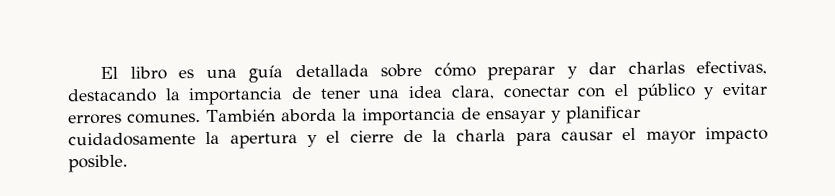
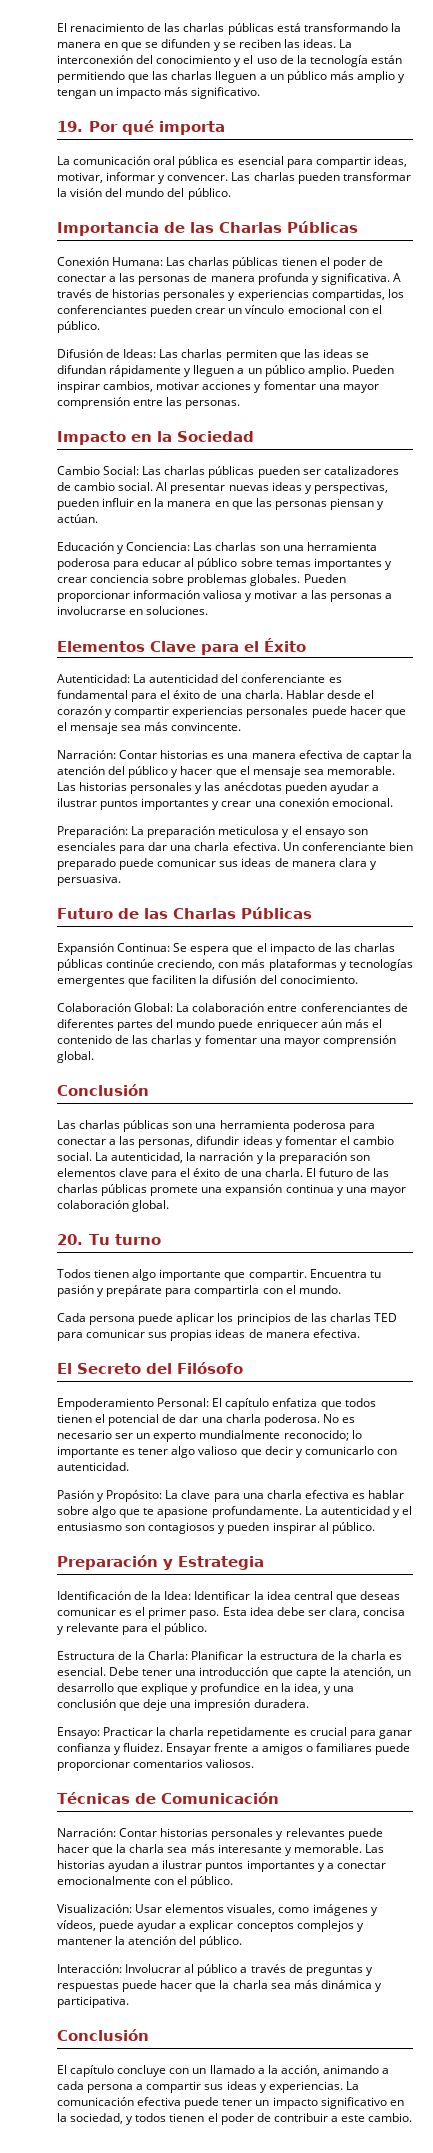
[100,60,767,83] [67,82,768,106] [68,105,641,126] [68,126,768,149] [68,154,128,173] El libro es una guía detallada sobre cómo preparar y dar charlas efectivas, destacando la importancia de tener una idea clara, conectar con el público y evitar errores comunes. También aborda la importancia de ensayar y planificar cuidadosamente la apertura y el cierre de la charla para causar el mayor impacto posible. -> [57,23,401,35] [57,39,353,51] [57,55,402,67] [57,71,406,83] [57,87,261,99] [57,120,225,135] [57,156,407,168] [57,172,411,184] [57,188,231,200] [57,221,358,236] [57,257,383,269] [57,273,401,285] [57,289,404,301] [57,305,382,317] [57,321,100,333] [57,349,369,361] [57,365,394,377] [57,381,379,393] [57,397,241,409] [57,431,254,445] [57,466,399,478] [57,482,388,494] [57,498,385,510] [57,514,98,523] [57,542,377,554] [57,558,392,570] [57,574,346,586] [57,590,392,602] [57,606,209,615] [57,638,306,655] [57,674,342,683] [57,690,374,702] [57,706,406,718] [57,722,242,734] [57,750,412,762] [57,766,395,778] [57,782,379,794] [57,798,393,810] [57,826,368,838] [57,842,413,854] [57,858,377,870] [57,874,121,886] [57,907,312,919] [57,943,395,955] [57,959,413,971] [57,975,358,987] [57,1003,408,1012] [57,1019,382,1031] [57,1035,396,1047] [57,1051,94,1063] [57,1084,149,1096] [57,1120,375,1132] [57,1136,394,1148] [57,1152,370,1164] [57,1168,390,1180] [57,1184,406,1196] [57,1200,170,1212] [57,1234,161,1245] [57,1269,381,1281] [57,1285,341,1297] [57,1313,397,1325] [57,1329,360,1341] [57,1362,243,1374] [57,1398,376,1410] [57,1414,355,1426] [57,1430,362,1442] [57,1446,397,1458] [57,1462,129,1471] [57,1490,405,1502] [57,1506,412,1518] [57,1522,375,1534] [57,1555,264,1570] [57,1591,400,1603] [57,1607,406,1619] [57,1623,208,1635] [57,1651,403,1660] [57,1667,411,1679] [57,1683,354,1695] [57,1699,309,1711] [57,1727,412,1739] [57,1743,410,1755] [57,1759,255,1771] [57,1792,279,1804] [57,1828,383,1840] [57,1844,384,1856] [57,1860,386,1872] [57,1876,234,1888] [57,1904,378,1916] [57,1920,364,1932] [57,1936,243,1948] [57,1964,373,1976] [57,1980,382,1992] [57,1996,129,2008] [57,2029,149,2041] [57,2065,390,2077] [57,2081,359,2093] [57,2097,404,2109] [57,2113,413,2125] El renacimiento de las charlas públicas está transformando la manera en que se difunden y se reciben las ideas. La interconexión del conocimiento y el uso de la tecnología están permitiendo que las charlas lleguen a un público más amplio y tengan un impacto más significativo. // 19. Por qué importa // La comunicación oral pública es esencial para compartir ideas, motivar, informar y convencer. Las charlas pueden transformar la visión del mundo del público. // Importancia de las Charlas Públicas // Conexión Humana: Las charlas públicas tienen el poder de conectar a las personas de manera profunda y significativa. A través de historias personales y experiencias compartidas, los conferenciantes pueden crear un vínculo emocional con el público. // Difusión de Ideas: Las charlas permiten que las ideas se difundan rápidamente y lleguen a un público amplio. Pueden inspirar cambios, motivar acciones y fomentar una mayor comprensión entre las personas. // Impacto en la Sociedad // Cambio Social: Las charlas públicas pueden ser catalizadores de cambio social. Al presentar nuevas ideas y perspectivas, pueden influir en la manera en que las personas piensan y actúan. // Educación y Conciencia: Las charlas son una herramienta poderosa para educar al público sobre temas importantes y crear conciencia sobre problemas globales. Pueden proporcionar información valiosa y motivar a las personas a involucrarse en soluciones. // Elementos Clave para el Éxito // Autenticidad: La autenticidad del conferenciante es fundamental para el éxito de una charla. Hablar desde el corazón y compartir experiencias personales puede hacer que el mensaje sea más convincente. // Narración: Contar historias es una manera efectiva de captar la atención del público y hacer que el mensaje sea memorable. Las historias personales y las anécdotas pueden ayudar a ilustrar puntos importantes y crear una conexión emocional. // Preparación: La preparación meticulosa y el ensayo son esenciales para dar una charla efectiva. Un conferenciante bien preparado puede comunicar sus ideas de manera clara y persuasiva. // Futuro de las Charlas Públicas // Expansión Continua: Se espera que el impacto de las charlas públicas continúe creciendo, con más plataformas y tecnologías emergentes que faciliten la difusión del conocimiento. // Colaboración Global: La colaboración entre conferenciantes de diferentes partes del mundo puede enriquecer aún más el contenido de las charlas y fomentar una mayor comprensión global. // Conclusión // Las charlas públicas son una herramienta poderosa para conectar a las personas, difundir ideas y fomentar el cambio social. La autenticidad, la narración y la preparación son elementos clave para el éxito de una charla. El futuro de las charlas públicas promete una expansión continua y una mayor colaboración global. // 20. Tu turno // Todos tienen algo importante que compartir. Encuentra tu pasión y prepárate para compartirla con el mundo. // Cada persona puede aplicar los principios de las charlas TED para comunicar sus propias ideas de manera efectiva. // El Secreto del Filósofo // Empoderamiento Personal: El capítulo enfatiza que todos tienen el potencial de dar una charla poderosa. No es necesario ser un experto mundialmente reconocido; lo importante es tener algo valioso que decir y comunicarlo con autenticidad. // Pasión y Propósito: La clave para una charla efectiva es hablar sobre algo que te apasione profundamente. La autenticidad y el entusiasmo son contagiosos y pueden inspirar al público. // Preparación y Estrategia // Identificación de la Idea: Identificar la idea central que deseas comunicar es el primer paso. Esta idea debe ser clara, concisa y relevante para el público. // Estructura de la Charla: Planificar la estructura de la charla es esencial. Debe tener una introducción que capte la atención, un desarrollo que explique y profundice en la idea, y una conclusión que deje una impresión duradera. // Ensayo: Practicar la charla repetidamente es crucial para ganar confianza y fluidez. Ensayar frente a amigos o familiares puede proporcionar comentarios valiosos. // Técnicas de Comunicación // Narración: Contar historias personales y relevantes puede hacer que la charla sea más interesante y memorable. Las historias ayudan a ilustrar puntos importantes y a conectar emocionalmente con el público. // Visualización: Usar elementos visuales, como imágenes y vídeos, puede ayudar a explicar conceptos complejos y mantener la atención del público. // Interacción: Involucrar al público a través de preguntas y respuestas puede hacer que la charla sea más dinámica y participativa. // Conclusión // El capítulo concluye con un llamado a la acción, animando a cada persona a compartir sus ideas y experiencias. La comunicación efectiva puede tener un impacto significativo en la sociedad, y todos tienen el poder de contribuir a este cambio.

